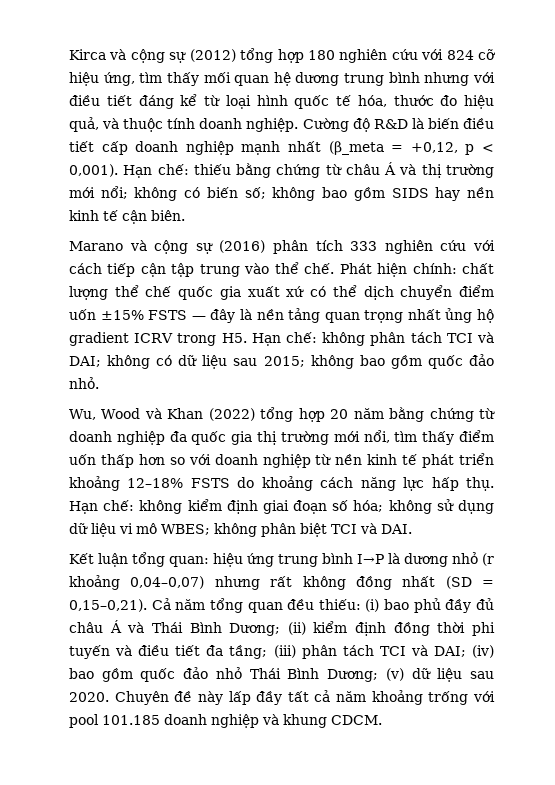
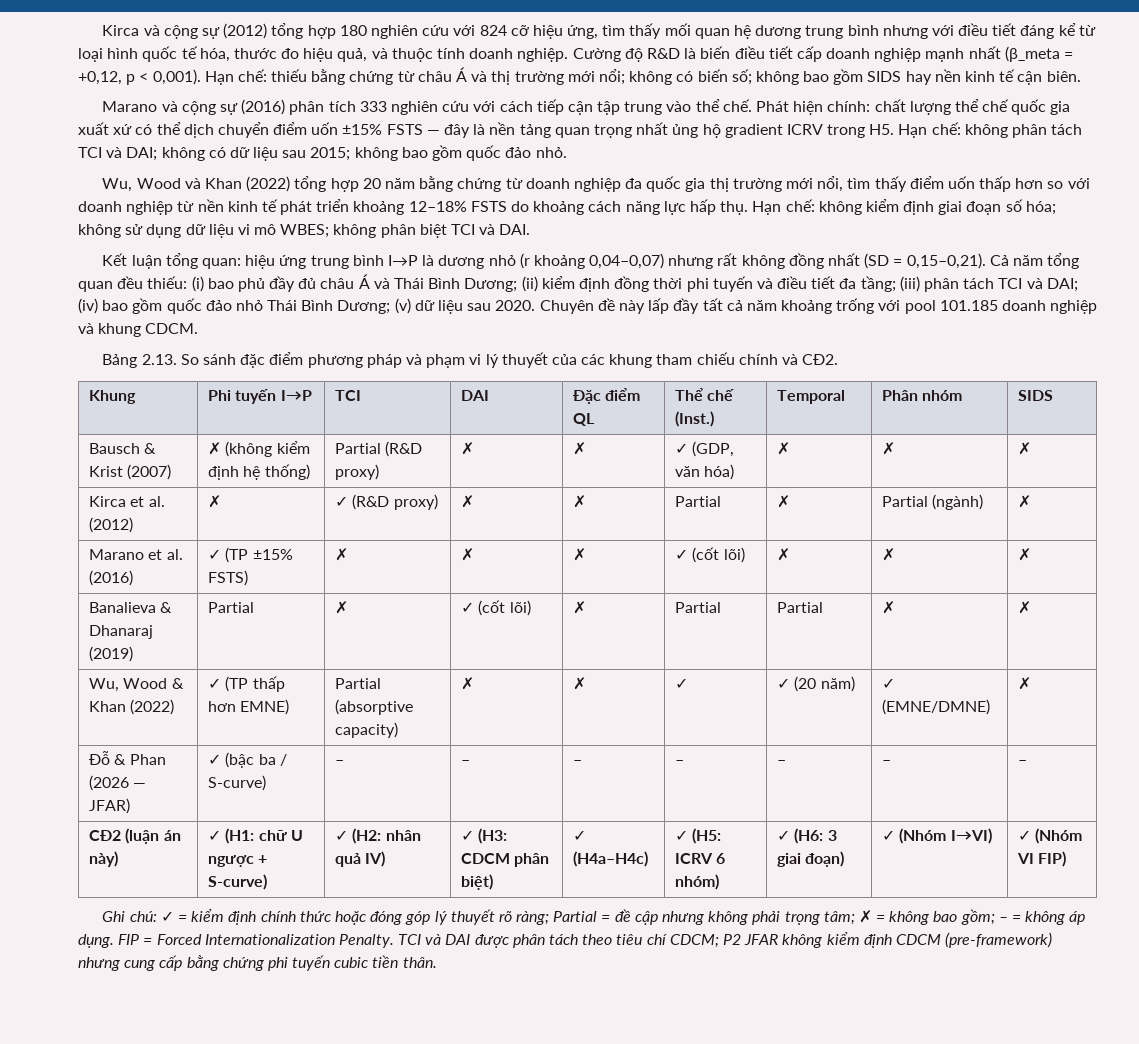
(382, 720) none -> [102,352,839,368] [89,390,137,404] [208,389,312,404] [335,390,362,401] [461,390,490,401] [572,388,641,404] [573,413,596,426] [675,388,735,401] [675,411,715,427] [777,390,846,404] [882,390,963,401] [1018,390,1054,401] [89,443,157,454] [89,464,172,480] [208,441,310,457] [208,464,310,480] [335,441,423,457] [335,464,380,480] [461,442,475,455] [573,442,587,455] [675,441,735,457] [675,464,735,480] [777,442,791,455] [882,442,896,455] [1018,442,1032,455] [89,496,165,507] [89,517,134,533] [208,495,222,508] [335,494,438,510] [461,495,475,508] [573,495,587,508] [675,496,722,507] [777,495,791,508] [882,494,984,510] [1018,495,1032,508] [89,549,183,560] [89,570,134,586] [208,547,293,563] [208,570,249,586] [335,548,349,561] [461,548,475,561] [573,548,587,561] [675,547,745,563] [777,548,791,561] [882,548,896,561] [1018,548,1032,561] [89,602,173,613] [89,625,154,639] [89,646,134,662] [208,602,255,613] [335,601,349,614] [461,600,531,616] [573,601,587,614] [675,602,722,613] [777,602,824,613] [882,601,896,614] [1018,601,1032,614] [89,678,184,692] [89,699,175,715] [208,676,285,692] [208,699,290,715] [335,678,382,689] [335,699,414,715] [335,722,399,738] [461,677,475,690] [573,677,587,690] [675,678,689,689] [777,676,855,692] [882,678,896,689] [882,699,991,715] [1018,677,1032,690] [89,751,166,765] [89,775,147,791] [89,798,131,814] [208,752,287,768] [208,775,267,791] [335,760,345,765] [461,760,471,765] [573,760,583,765] [675,760,685,765] [777,760,787,765] [882,760,892,765] [1018,760,1028,765] [89,828,181,844] [89,851,119,867] [208,828,303,844] [208,855,268,867] [208,874,268,890] [335,828,421,844] [335,851,386,867] [461,828,508,844] [461,853,550,867] [461,874,494,890] [573,830,587,841] [573,851,649,867] [675,828,722,844] [675,853,726,864] [675,874,720,890] [777,828,837,844] [777,851,845,867] [882,828,992,844] [1018,828,1083,844] [1017,851,1067,867] [102,909,1086,925] [78,932,1053,948] [78,955,437,971] // Bảng 2.13. So sánh đặc điểm phương pháp và phạm vi lý thuyết của các khung tham chiếu chính và CĐ2. // Khung | Phi tuyến I→P | TCI | DAI | Đặc điểm QL | Thể chế (Inst.) | Temporal | Phân nhóm | SIDS // Bausch & Krist (2007) | ✗ (không kiểm định hệ thống) | Partial (R&D proxy) | ✗ | ✗ | ✓ (GDP, văn hóa) | ✗ | ✗ | ✗ // Kirca et al. (2012) | ✗ | ✓ (R&D proxy) | ✗ | ✗ | Partial | ✗ | Partial (ngành) | ✗ // Marano et al. (2016) | ✓ (TP ±15% FSTS) | ✗ | ✗ | ✗ | ✓ (cốt lõi) | ✗ | ✗ | ✗ // Banalieva & Dhanaraj (2019) | Partial | ✗ | ✓ (cốt lõi) | ✗ | Partial | Partial | ✗ | ✗ // Wu, Wood & Khan (2022) | ✓ (TP thấp hơn EMNE) | Partial (absorptive capacity) | ✗ | ✗ | ✓ | ✓ (20 năm) | ✓ (EMNE/DMNE) | ✗ // Đỗ & Phan (2026 — JFAR) | ✓ (bậc ba / S-curve) | – | – | – | – | – | – | – // CĐ2 (luận án này) | ✓ (H1: chữ U ngược + S-curve) | ✓ (H2: nhân quả IV) | ✓ (H3: CDCM phân biệt) | ✓ (H4a–H4c) | ✓ (H5: ICRV 6 nhóm) | ✓ (H6: 3 giai đoạn) | ✓ (Nhóm I→VI) | ✓ (Nhóm VI FIP) // Ghi chú: ✓ = kiểm định chính thức hoặc đóng góp lý thuyết rõ ràng; Partial = đề cập nhưng không phải trọng tâm; ✗ = không bao gồm; – = không áp dụng. FIP = Forced Internationalization Penalty. TCI và DAI được phân tách theo tiêu chí CDCM; P2 JFAR không kiểm định CDCM (pre-framework) nhưng cung cấp bằng chứng phi tuyến cubic tiền thân.

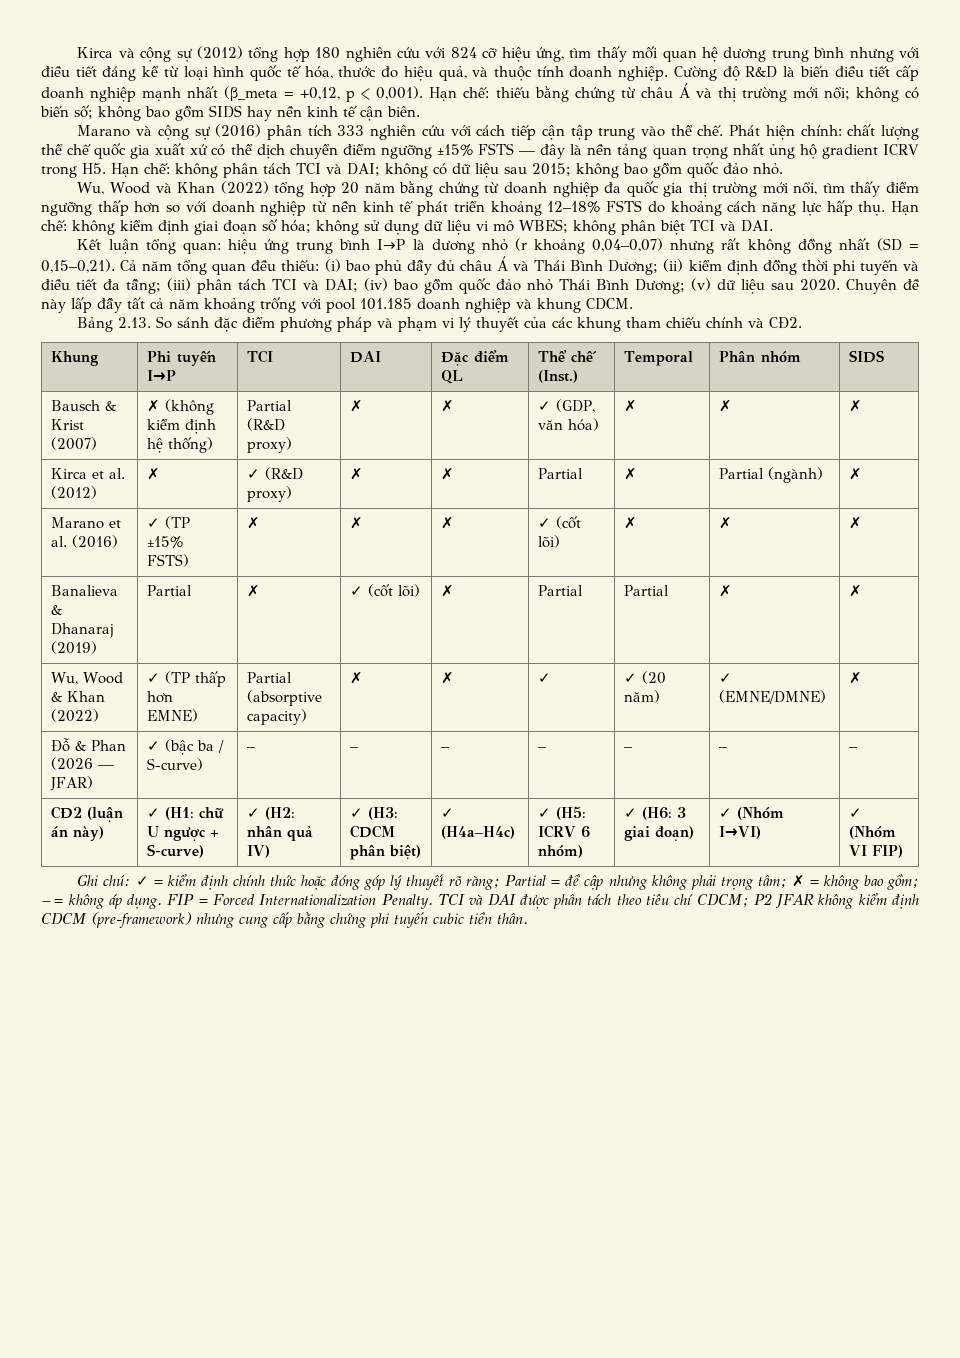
[311,122,339,135] uốn -> [380,145,432,159] ngưỡng
[947,176,975,189] uốn -> [41,202,92,216] ngưỡng

